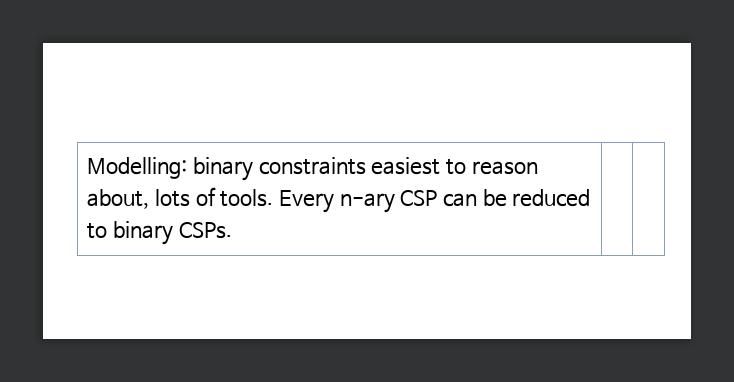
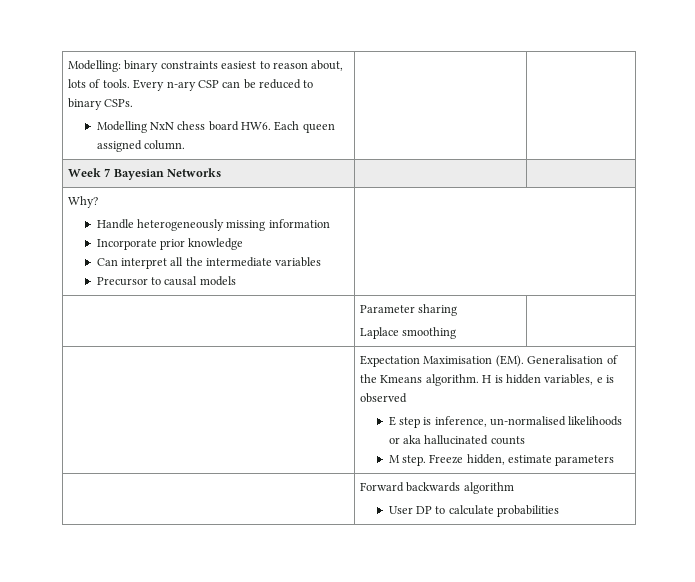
(232, 230) | | -> [96,121,335,133] [96,140,185,152] [68,168,222,180] [68,196,99,208] [96,219,330,231] [96,238,244,250] [96,257,322,269] [96,276,236,286] [360,304,458,316] [360,327,457,339] [360,355,618,367] [360,374,615,386] [360,393,408,403] [388,416,623,428] [388,435,525,445] [388,454,615,466] [360,482,514,494] [388,505,560,517] // Modelling NxN chess board HW6. Each queen assigned column. | | // Week 7 Bayesian Networks | | // Why? // Handle heterogeneously missing information // Incorporate prior knowledge // Can interpret all the intermediate variables // Precursor to causal models | // | Parameter sharing // Laplace smoothing | // | Expectation Maximisation (EM). Generalisation of the Kmeans algorithm. H is hidden variables, e is observed // E step is inference, un-normalised likelihoods or aka hallucinated counts // M step. Freeze hidden, estimate parameters // | Forward backwards algorithm // User DP to calculate probabilities

